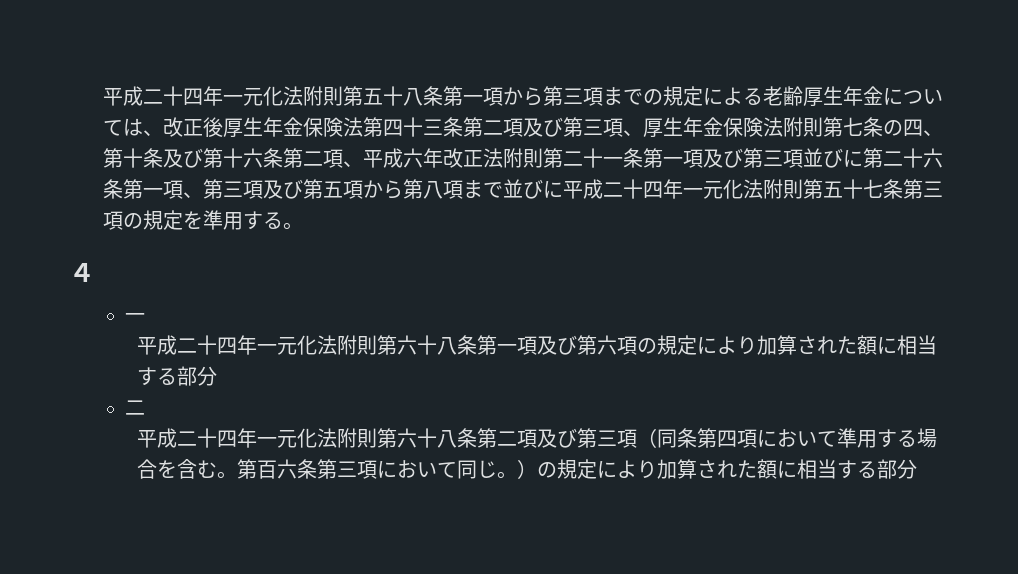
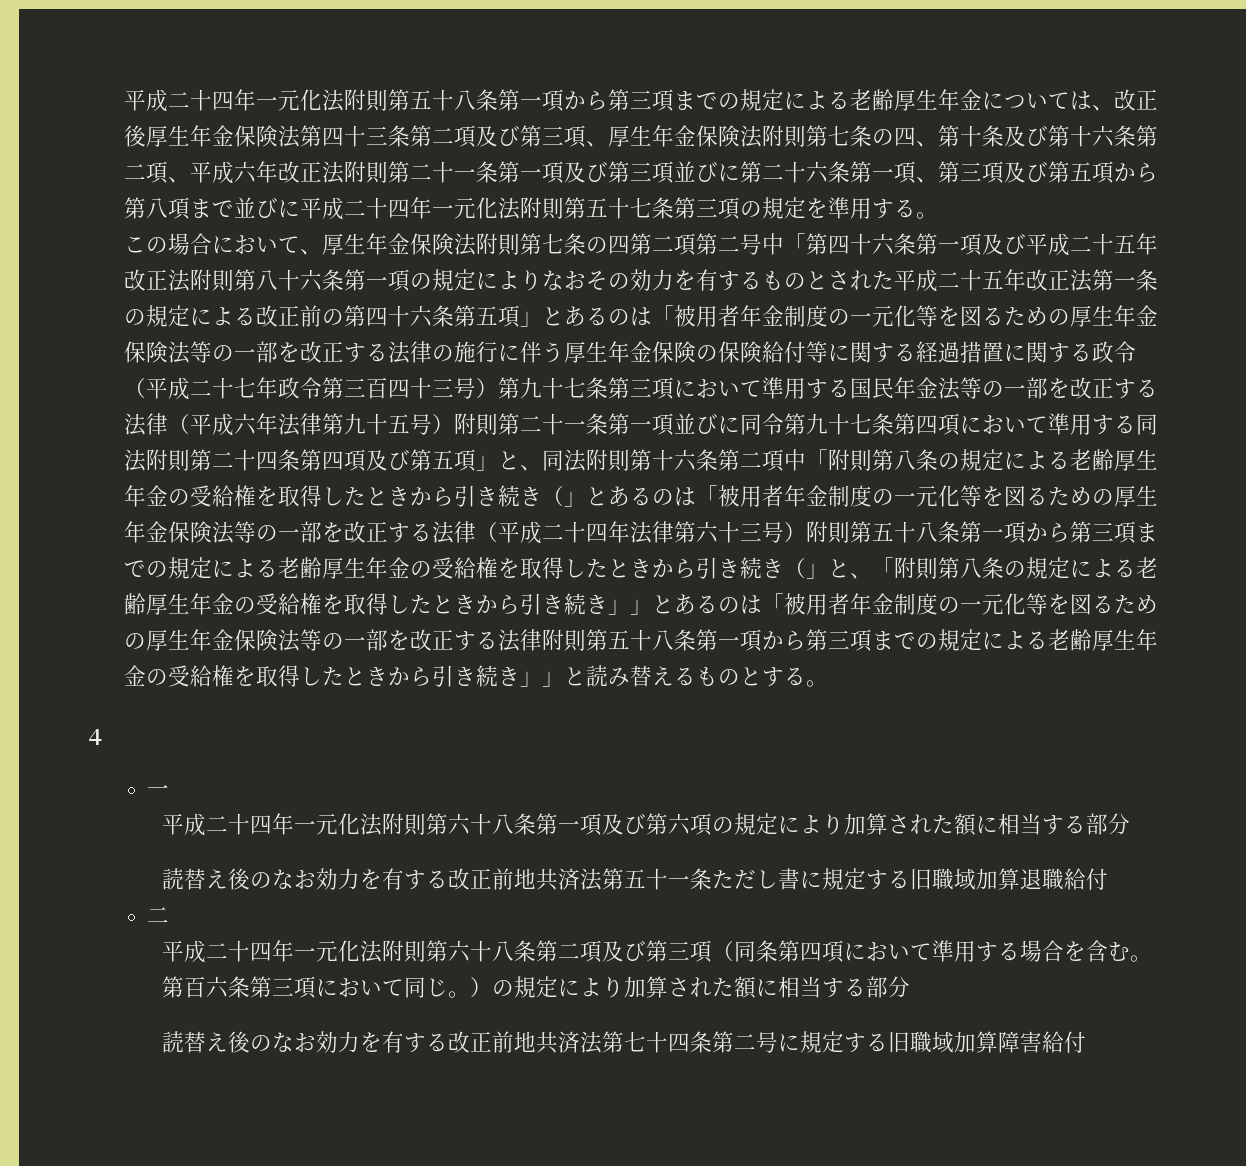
(304, 226) none -> [123,233,1158,256] [123,269,1158,292] [123,305,1158,328] [123,341,1136,364] [123,377,1158,400] [123,413,1158,436] [123,449,1158,472] [123,485,1158,507] [123,521,1158,544] [123,557,1158,579] [123,593,1158,615] [123,629,1158,652] [123,665,828,687] // この場合において、厚生年金保険法附則第七条の四第二項第二号中「第四十六条第一項及び平成二十五年改正法附則第八十六条第一項の規定によりなおその効力を有するものとされた平成二十五年改正法第一条の規定による改正前の第四十六条第五項」とあるのは「被用者年金制度の一元化等を図るための厚生年金保険法等の一部を改正する法律の施行に伴う厚生年金保険の保険給付等に関する経過措置に関する政令（平成二十七年政令第三百四十三号）第九十七条第三項において準用する国民年金法等の一部を改正する法律（平成六年法律第九十五号）附則第二十一条第一項並びに同令第九十七条第四項において準用する同法附則第二十四条第四項及び第五項」と、同法附則第十六条第二項中「附則第八条の規定による老齢厚生年金の受給権を取得したときから引き続き（」とあるのは「被用者年金制度の一元化等を図るための厚生年金保険法等の一部を改正する法律（平成二十四年法律第六十三号）附則第五十八条第一項から第三項までの規定による老齢厚生年金の受給権を取得したときから引き続き（」と、「附則第八条の規定による老齢厚生年金の受給権を取得したときから引き続き」」とあるのは「被用者年金制度の一元化等を図るための厚生年金保険法等の一部を改正する法律附則第五十八条第一項から第三項までの規定による老齢厚生年金の受給権を取得したときから引き続き」」と読み替えるものとする。
(218, 376) none -> [162,868,1109,891] // 読替え後のなお効力を有する改正前地共済法第五十一条ただし書に規定する旧職域加算退職給付
(918, 469) none -> [162,1031,1087,1054] // 読替え後のなお効力を有する改正前地共済法第七十四条第二号に規定する旧職域加算障害給付

